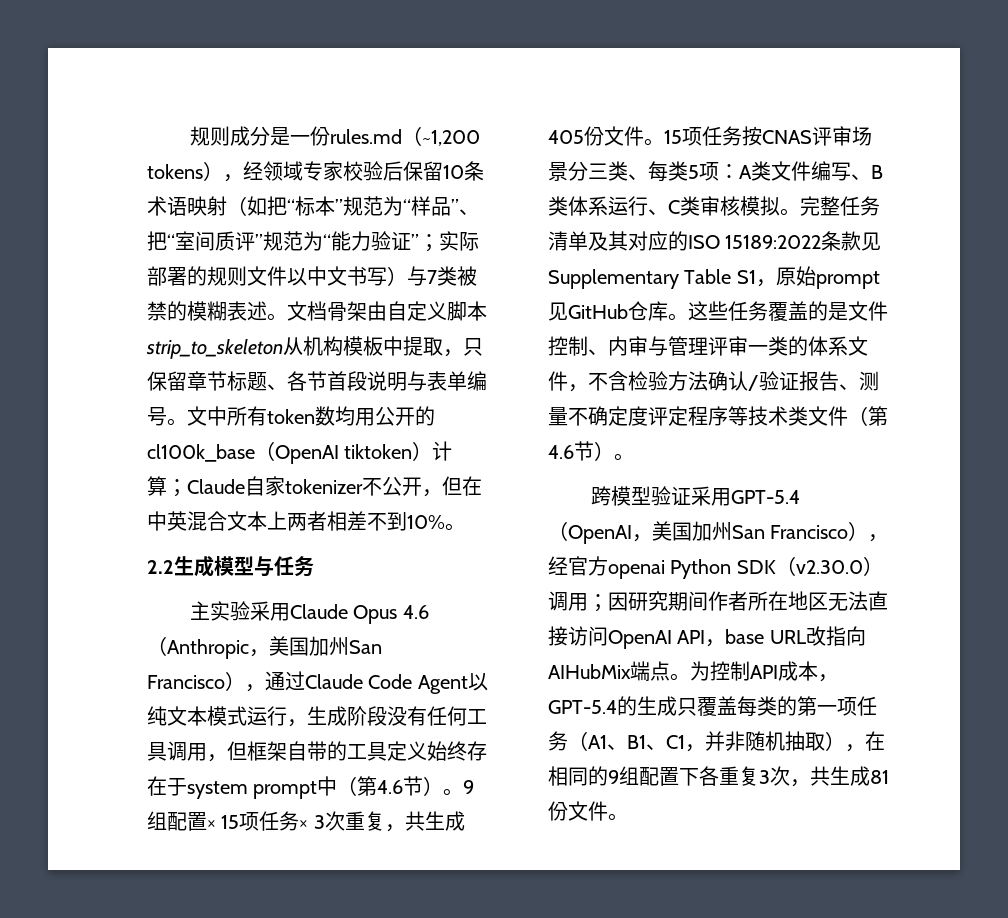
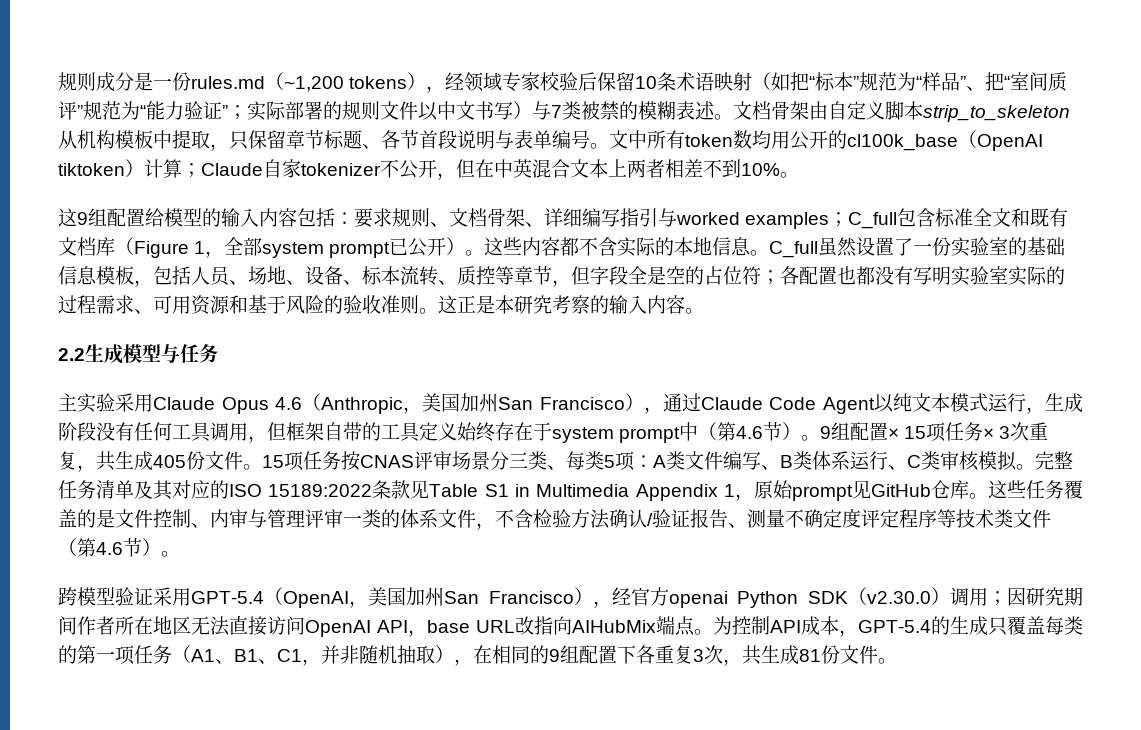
(465, 527) none -> [58,208,1069,229] [58,237,1066,258] [58,265,1065,287] [58,295,704,315] // 这9组配置给模型的输入内容包括：要求规则、文档骨架、详细编写指引与worked examples；C_full包含标准全文和既有文档库（Figure 1，全部system prompt已公开）。这些内容都不含实际的本地信息。C_full虽然设置了一份实验室的基础信息模板，包括人员、场地、设备、标本流转、质控等章节，但字段全是空的占位符；各配置也都没有写明实验室实际的过程需求、可用资源和基于风险的验收准则。这正是本研究考察的输入内容。
[548,269,679,289] Supplementary -> (430, 489) none
(756, 277) none -> [515,484,735,501] in Multimedia Appendix 1

